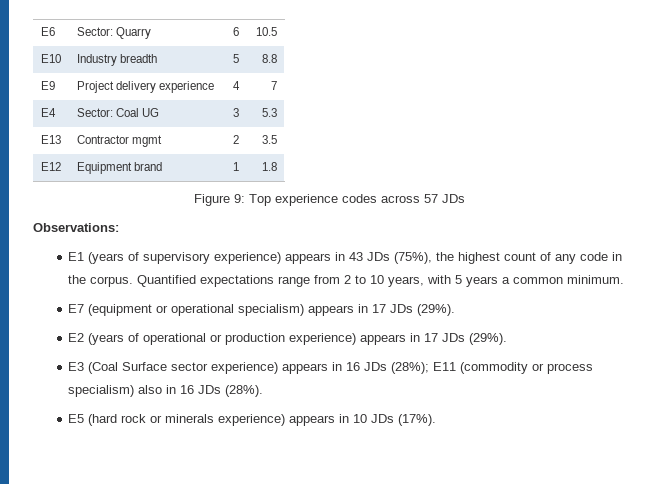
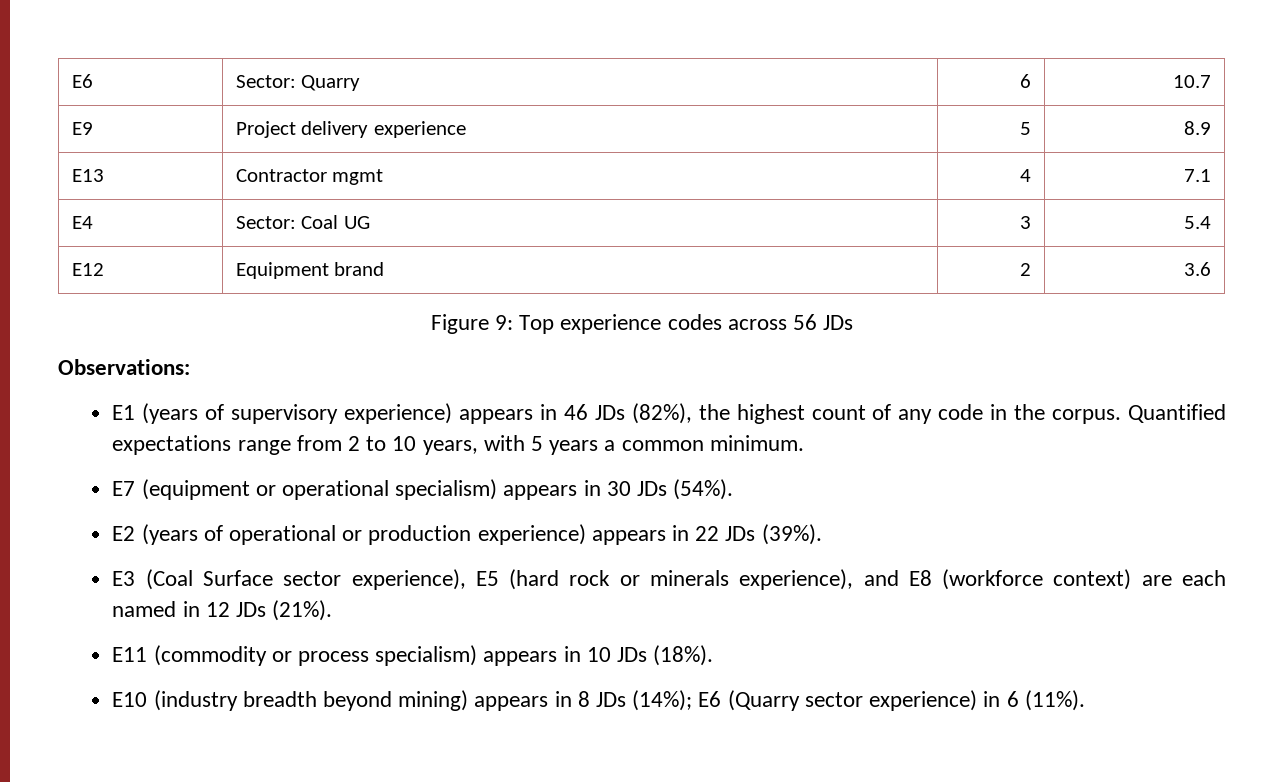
[256,27,278,36] [40,54,61,63] [76,54,157,66] [233,54,240,63] [262,54,278,63] 10.5 // E10 | Industry breadth | 5 | 8.8 -> [1173,75,1212,88] 10.7
(214, 87) none -> [1020,122,1032,135] [1184,121,1212,135] [71,169,104,182] [235,169,384,185] | 5 | 8.9 // E13 | Contractor mgmt
[271,81,278,90] 7 -> [1184,169,1212,182] 7.1
[262,108,278,117] [40,135,61,144] [76,135,162,147] [233,135,240,144] [262,135,278,144] 5.3 // E13 | Contractor mgmt | 2 | 3.5 -> [1184,216,1212,229] 5.4
[233,162,240,171] [262,162,278,171] 1 | 1.8 -> [1020,263,1032,276] [1184,262,1212,276] 2 | 3.6
[423,194,438,203] 57 -> [793,314,818,330] 56
[349,252,433,264] 43 JDs (75%), -> [563,403,692,424] 46 JDs (82%),
[372,304,456,316] 17 JDs (29%). -> [606,479,734,500] 30 JDs (54%).
[424,333,508,345] 17 JDs (29%). -> [695,524,822,545] 22 JDs (39%).
[211,362,430,374] experience) appears in 16 JDs (28%); -> [351,569,1226,590] [112,600,333,621] experience), E5 (hard rock or minerals experience), and E8 (workforce context) are each named in 12 JDs (21%). //
[138,385,264,397] [68,414,437,426] also in 16 JDs (28%). // E5 (hard rock or minerals experience) appears in 10 JDs (17%). -> [483,645,714,666] [112,690,1085,711] appears in 10 JDs (18%). // E10 (industry breadth beyond mining) appears in 8 JDs (14%); E6 (Quarry sector experience) in 6 (11%).

